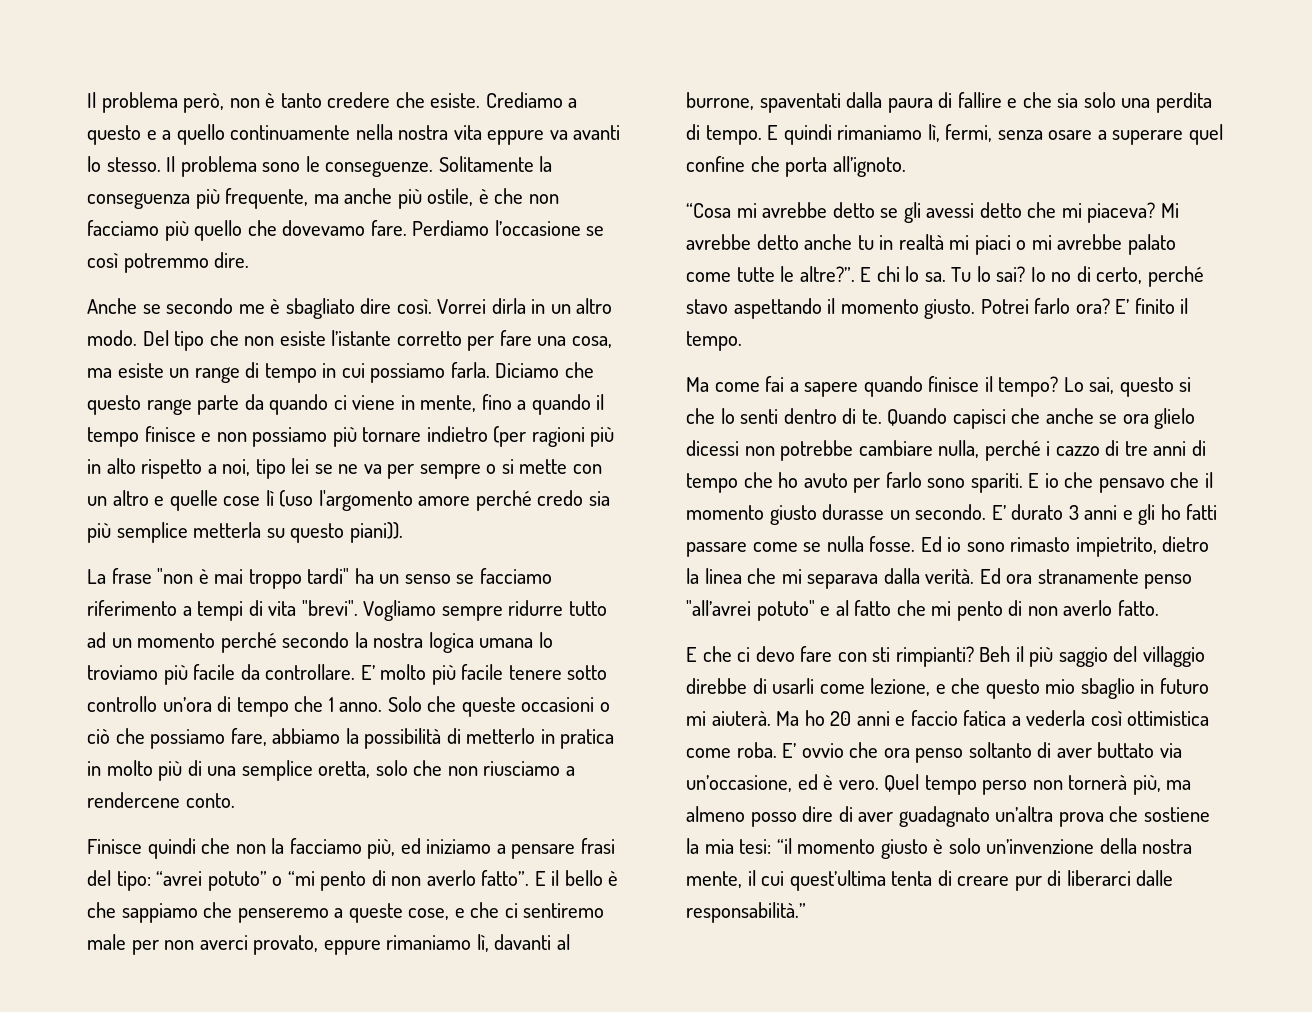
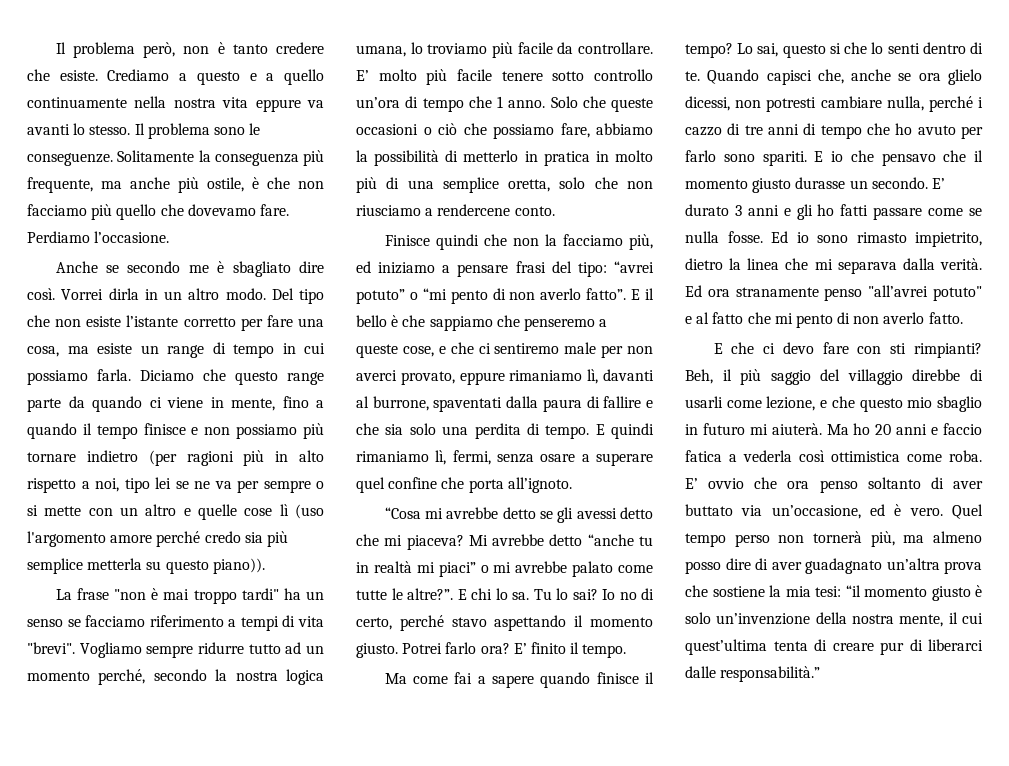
[494,220,605,236] [87,252,250,273] l’occasione se così potremmo dire. -> [94,231,170,243] l’occasione.
[349,522,403,543] piani)). -> [212,558,265,574] piano)).
[220,632,277,653] perché -> [98,669,146,685] perché,
[479,638,534,648] umana -> [356,45,406,57] umana,
[804,234,853,250] anche -> [587,534,634,546] “anche
[974,235,1011,255] piaci -> [438,562,476,577] piaci”
[1011,408,1041,424] che -> [817,69,844,84] che,
[686,440,854,461] dicessi non potrebbe -> [685,96,817,112] dicessi, non potresti
[979,646,1011,662] Beh -> [685,369,713,384] Beh,

